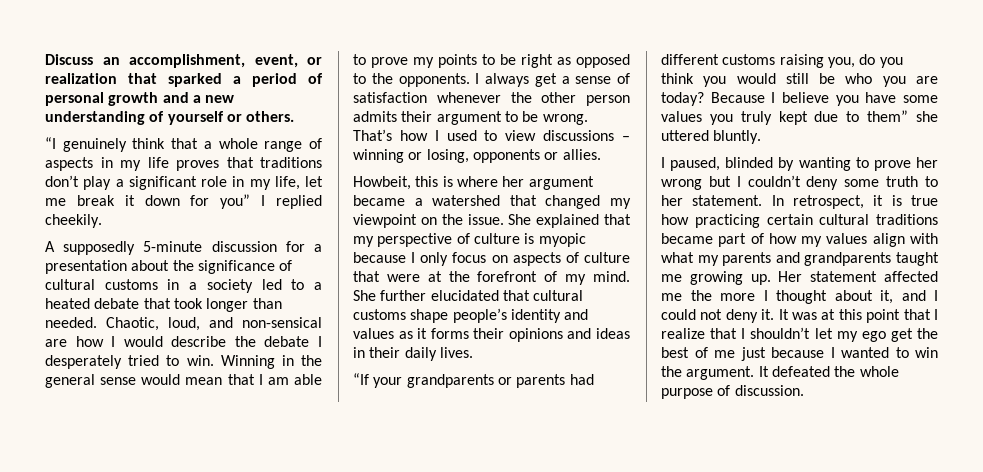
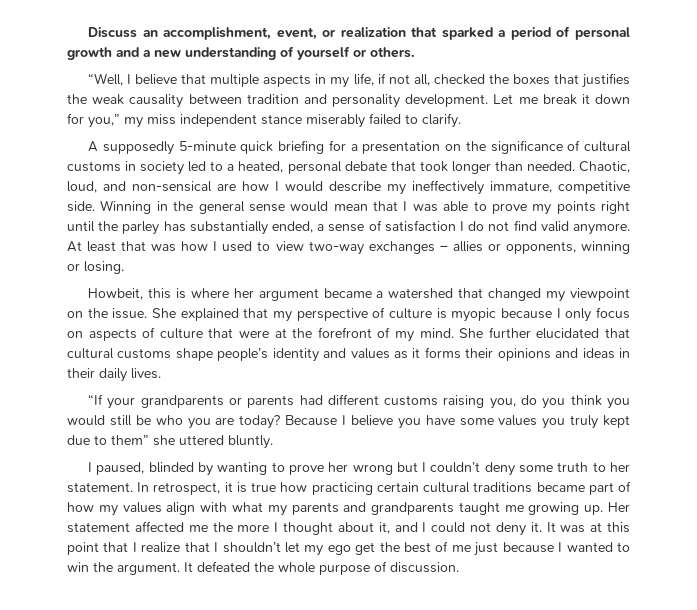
[45,137,323,152] [45,157,322,171] [45,175,323,190] “I genuinely think that a whole range of aspects in my life proves that traditions don’t play a significant role in my life, let -> [87,73,630,88] [67,94,514,108] “Well, I believe that multiple aspects in my life, if not all, checked the boxes that justifies the weak causality between tradition and personality development. Let
[220,194,322,209] [45,214,102,228] you” I replied cheekily. -> [88,113,461,128] you,” my miss independent stance miserably failed to clarify.
[211,241,277,252] discussion -> [240,140,324,154] quick briefing
[131,260,170,271] about -> [444,144,461,151] on
[189,282,198,290] a -> (137, 166) none
[45,298,90,309] heated -> [238,161,342,174] heated, personal
[234,336,322,347] [45,355,214,369] the debate I desperately tried to win. -> [387,180,630,195] [67,201,95,212] my ineffectively immature, competitive side.
[267,377,289,385] am -> [412,204,438,212] was
[482,54,630,68] [353,73,630,87] [353,92,630,106] [353,111,588,125] [353,129,392,141] to be right as opposed to the opponents. I always get a sense of satisfaction whenever the other person admits their argument to be wrong. That’s -> [601,201,630,214] [67,220,630,235] [67,241,177,252] right until the parley has substantially ended, a sense of satisfaction I do not find valid anymore. At least that was
[543,130,630,141] [353,149,601,163] discussions – winning or losing, opponents or allies. -> [308,241,630,255] [67,261,124,274] two-way exchanges – allies or opponents, winning or losing.

